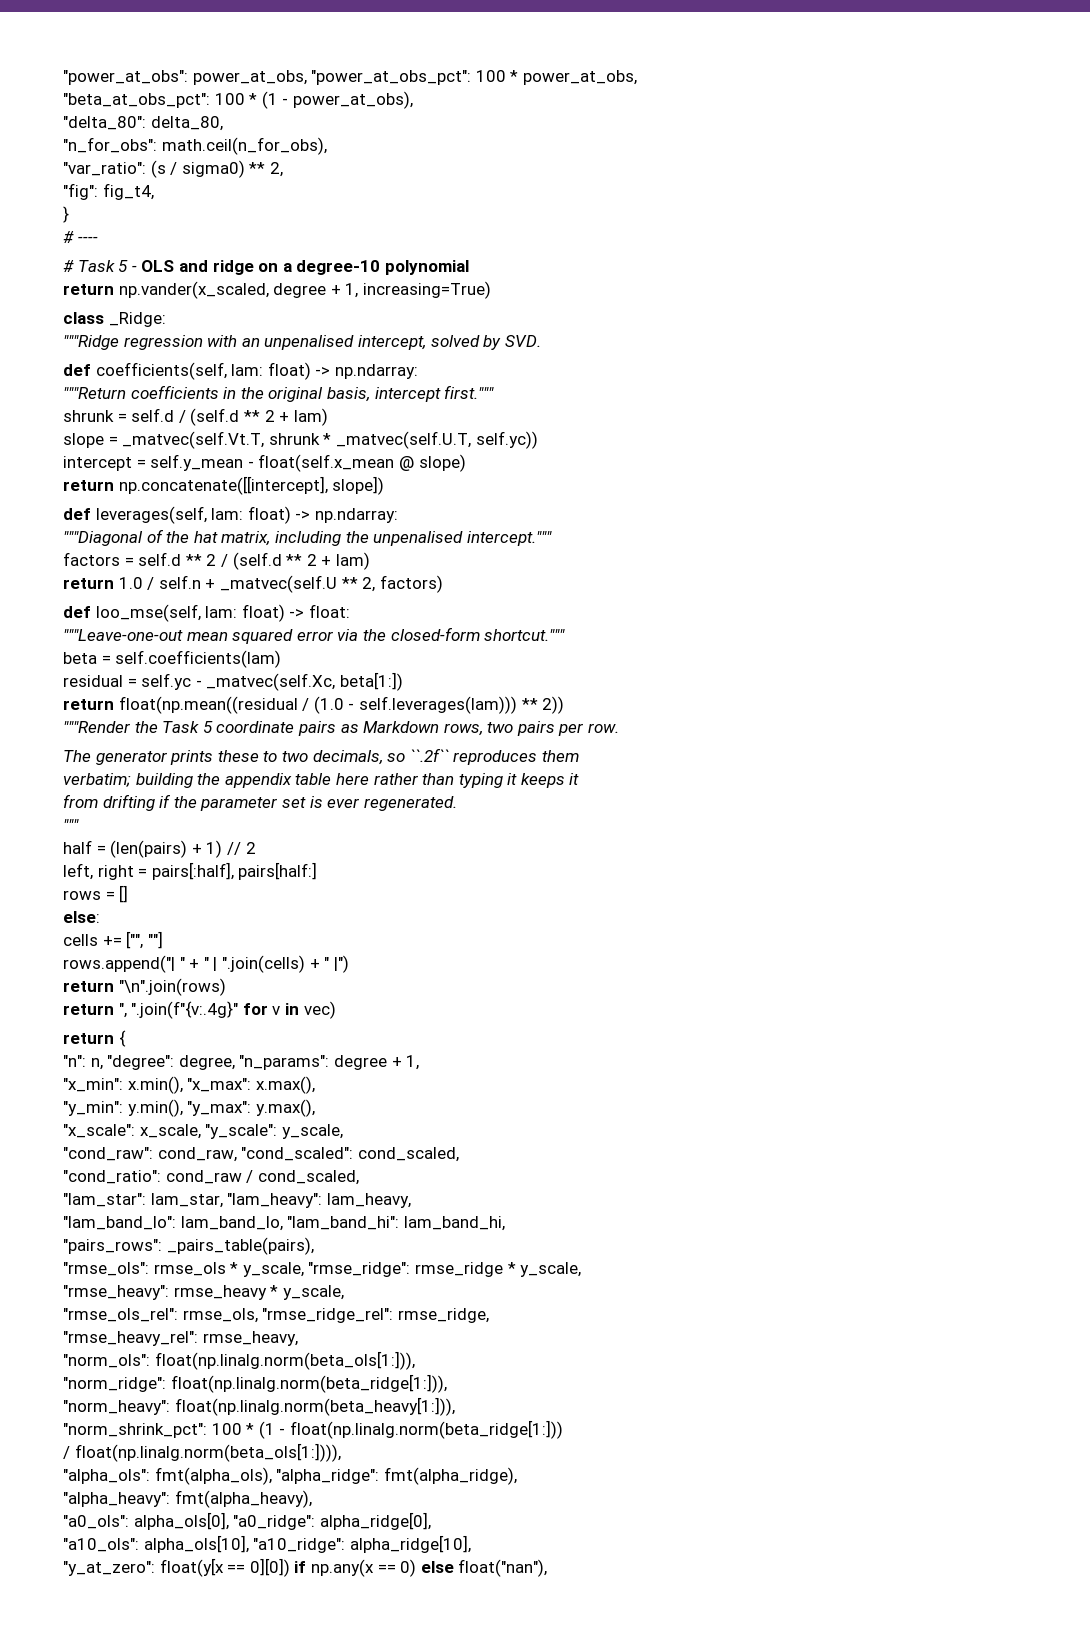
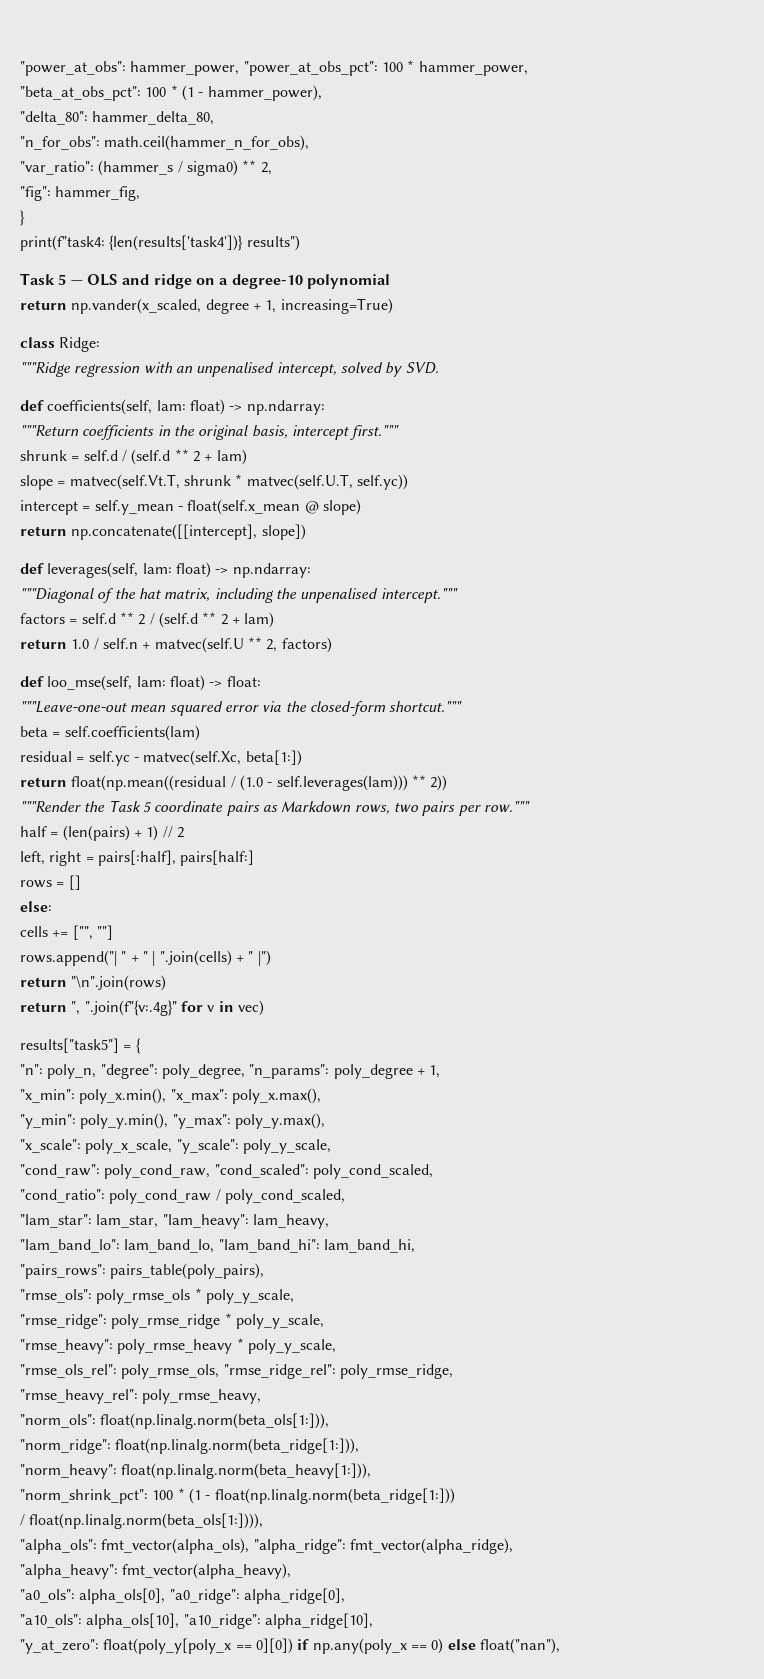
[192,70,307,85] power_at_obs, -> [130,61,240,76] hammer_power,
[522,70,637,85] power_at_obs, -> [418,61,528,76] hammer_power,
[292,91,413,109] power_at_obs), -> [207,85,322,101] hammer_power),
[150,116,223,131] delta_80, -> [92,111,215,125] hammer_delta_80,
[161,137,327,155] math.ceil(n_for_obs), -> [104,135,310,151] math.ceil(hammer_n_for_obs),
[150,160,166,178] (s -> [98,160,174,176] (hammer_s
[102,183,154,200] fig_t4, -> [55,186,141,201] hammer_fig,
[63,231,98,243] [63,260,137,272] # ---- // # Task 5 - -> [20,235,300,251] [20,273,83,285] print(f"task4: {len(results['task4'])} results") // Task 5 —
[108,312,166,327] _Ridge: -> [59,337,101,352] Ridge:
[122,431,265,449] _matvec(self.Vt.T, -> [69,474,180,490] matvec(self.Vt.T,
[335,431,471,449] _matvec(self.U.T, -> [246,474,353,490] matvec(self.U.T,
[219,575,337,593] _matvec(self.U -> [154,637,244,653] matvec(self.U
[206,673,336,691] _matvec(self.Xc, -> [143,750,242,766] matvec(self.Xc,
[588,723,620,733] [63,748,579,765] [63,773,580,788] [63,794,457,811] [63,819,79,831] row. // The generator prints these to two decimals, so ``.2f`` reproduces them // verbatim; building the appendix table here rather than typing it keeps it // from drifting if the parameter set is ever regenerated. // """ -> [483,801,530,812] row."""
[63,1033,114,1044] return -> [20,1038,132,1053] results["task5"] =
[90,1055,420,1070] [63,1076,315,1094] [63,1099,315,1117] [63,1124,343,1139] [63,1147,459,1162] [63,1170,359,1185] n, "degree": degree, "n_params": degree + 1, // "x_min": x.min(), "x_max": x.max(), // "y_min": y.min(), "y_max": y.max(), // "x_scale": x_scale, "y_scale": y_scale, // "cond_raw": cond_raw, "cond_scaled": cond_scaled, // "cond_ratio": cond_raw / cond_scaled, -> [47,1064,441,1079] [20,1088,321,1104] [20,1113,325,1129] [20,1139,331,1154] [20,1164,433,1179] [20,1189,345,1204] poly_n, "degree": poly_degree, "n_params": poly_degree + 1, // "x_min": poly_x.min(), "x_max": poly_x.max(), // "y_min": poly_y.min(), "y_max": poly_y.max(), // "x_scale": poly_x_scale, "y_scale": poly_y_scale, // "cond_raw": poly_cond_raw, "cond_scaled": poly_cond_scaled, // "cond_ratio": poly_cond_raw / poly_cond_scaled,
[166,1237,314,1255] _pairs_table(pairs), -> [110,1263,265,1279] pairs_table(poly_pairs),
[153,1262,582,1277] [63,1285,344,1300] [63,1308,489,1323] rmse_ols * y_scale, "rmse_ridge": rmse_ridge * y_scale, // "rmse_heavy": rmse_heavy * y_scale, // "rmse_ols_rel": rmse_ols, "rmse_ridge_rel": rmse_ridge, -> [96,1288,294,1304] [20,1313,324,1329] [20,1338,336,1354] [20,1364,453,1379] poly_rmse_ols * poly_y_scale, // "rmse_ridge": poly_rmse_ridge * poly_y_scale, // "rmse_heavy": poly_rmse_heavy * poly_y_scale, // "rmse_ols_rel": poly_rmse_ols, "rmse_ridge_rel": poly_rmse_ridge,
[202,1331,298,1346] rmse_heavy, -> [142,1389,262,1404] poly_rmse_heavy,
[154,1467,517,1485] fmt(alpha_ols), "alpha_ridge": fmt(alpha_ridge), -> [101,1538,513,1554] fmt_vector(alpha_ols), "alpha_ridge": fmt_vector(alpha_ridge),
[174,1490,312,1508] fmt(alpha_heavy), -> [122,1563,292,1579] fmt_vector(alpha_heavy),
[159,1558,224,1577] float(y[x -> [103,1638,232,1654] float(poly_y[poly_x
[310,1559,374,1577] np.any(x -> [312,1638,407,1654] np.any(poly_x

